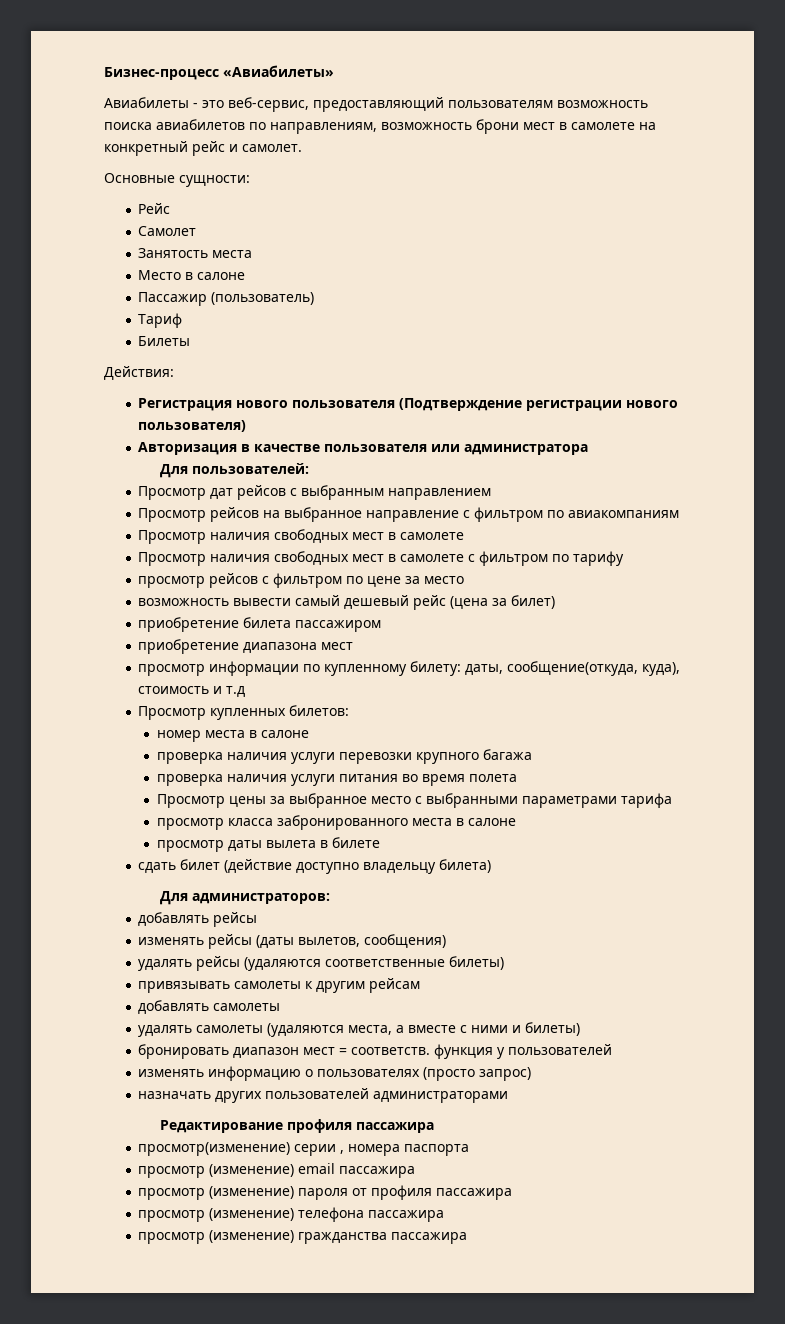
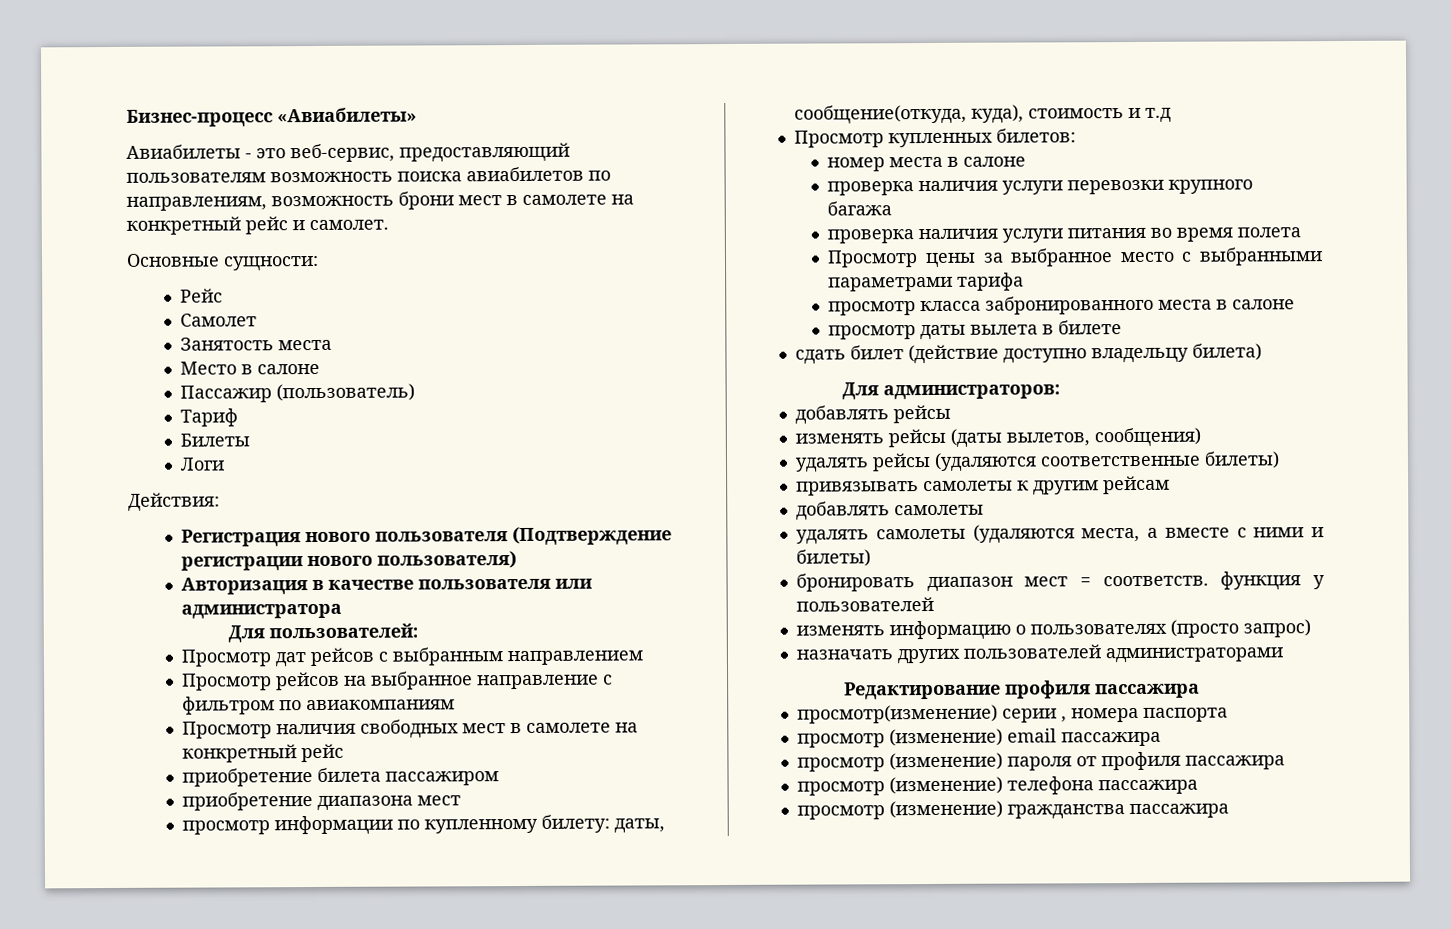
(191, 341) none -> [180,457,226,471] // Логи
[138,551,625,566] [138,573,465,588] [138,595,556,610] // Просмотр наличия свободных мест в самолете с фильтром по тарифу // просмотр рейсов с фильтром по цене за место // возможность вывести самый дешевый рейс (цена за билет) -> [615,722,639,733] [182,743,345,763] на конкретный рейс

